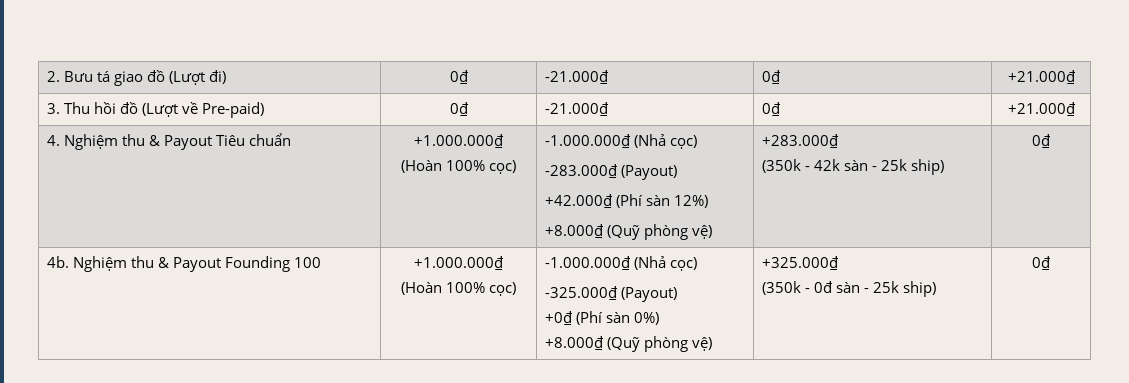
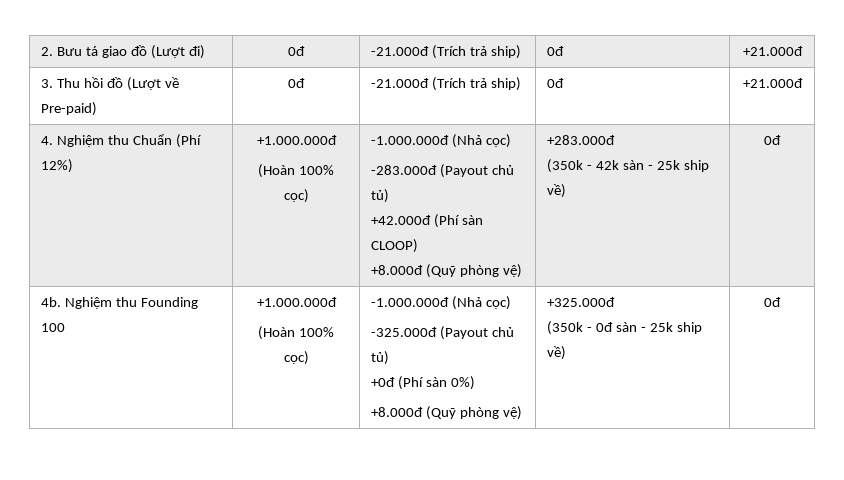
[449,70,469,84] [545,70,610,84] [762,70,782,84] [1007,70,1076,84] 0₫ | -21.000₫ | 0₫ | +21.000₫ -> [288,46,305,56] [371,45,521,59] [547,46,565,56] [742,46,803,56] 0đ | -21.000đ (Trích trả ship) | 0đ | +21.000đ
[449,102,469,116] [545,102,610,116] [762,102,782,116] [1007,102,1076,116] [47,133,292,150] [414,134,504,148] [401,160,516,174] [545,134,698,149] [545,164,678,180] [545,194,709,208] [545,224,713,240] [762,134,840,148] 0₫ | -21.000₫ | 0₫ | +21.000₫ // 4. Nghiệm thu & Payout Tiêu chuẩn | +1.000.000₫ // (Hoàn 100% cọc) | -1.000.000₫ (Nhả cọc) // -283.000₫ (Payout) // +42.000₫ (Phí sàn 12%) // +8.000₫ (Quỹ phòng vệ) | +283.000₫ -> [288,78,305,88] [371,77,521,91] [547,78,565,88] [742,78,803,88] [41,134,201,148] [41,159,74,173] [256,135,337,145] [258,164,334,178] [283,189,309,203] [371,134,511,148] [371,164,514,178] [371,189,390,203] [371,214,483,228] [371,239,419,253] [371,264,522,278] [547,135,616,145] 0đ | -21.000đ (Trích trả ship) | 0đ | +21.000đ // 4. Nghiệm thu Chuẩn (Phí 12%) | +1.000.000đ // (Hoàn 100% cọc) | -1.000.000đ (Nhả cọc) // -283.000đ (Payout chủ tủ) // +42.000đ (Phí sàn CLOOP) // +8.000đ (Quỹ phòng vệ) | +283.000đ
[911,159,945,175] [1032,134,1051,148] ship) | 0₫ -> [683,160,709,172] [547,184,567,198] [764,135,781,145] ship về) | 0đ
[158,257,222,272] & Payout -> (137, 302) none
[414,256,504,270] [401,282,516,296] [545,256,698,271] [545,286,678,302] [545,311,574,325] +1.000.000₫ // (Hoàn 100% cọc) | -1.000.000₫ (Nhả cọc) // -325.000₫ (Payout) // +0₫ -> [256,297,337,307] [258,326,334,340] [283,351,309,365] [371,296,511,310] [371,326,514,340] [371,351,390,365] [371,377,396,387] +1.000.000đ // (Hoàn 100% cọc) | -1.000.000đ (Nhả cọc) // -325.000đ (Payout chủ tủ) // +0đ
[545,336,713,352] [762,256,840,270] +8.000₫ (Quỹ phòng vệ) | +325.000₫ -> [371,406,522,420] [547,297,616,307] +8.000đ (Quỹ phòng vệ) | +325.000đ
[903,281,937,297] [1032,256,1051,270] ship) | 0₫ -> [676,322,702,334] [547,346,567,360] [764,297,781,307] ship về) | 0đ

